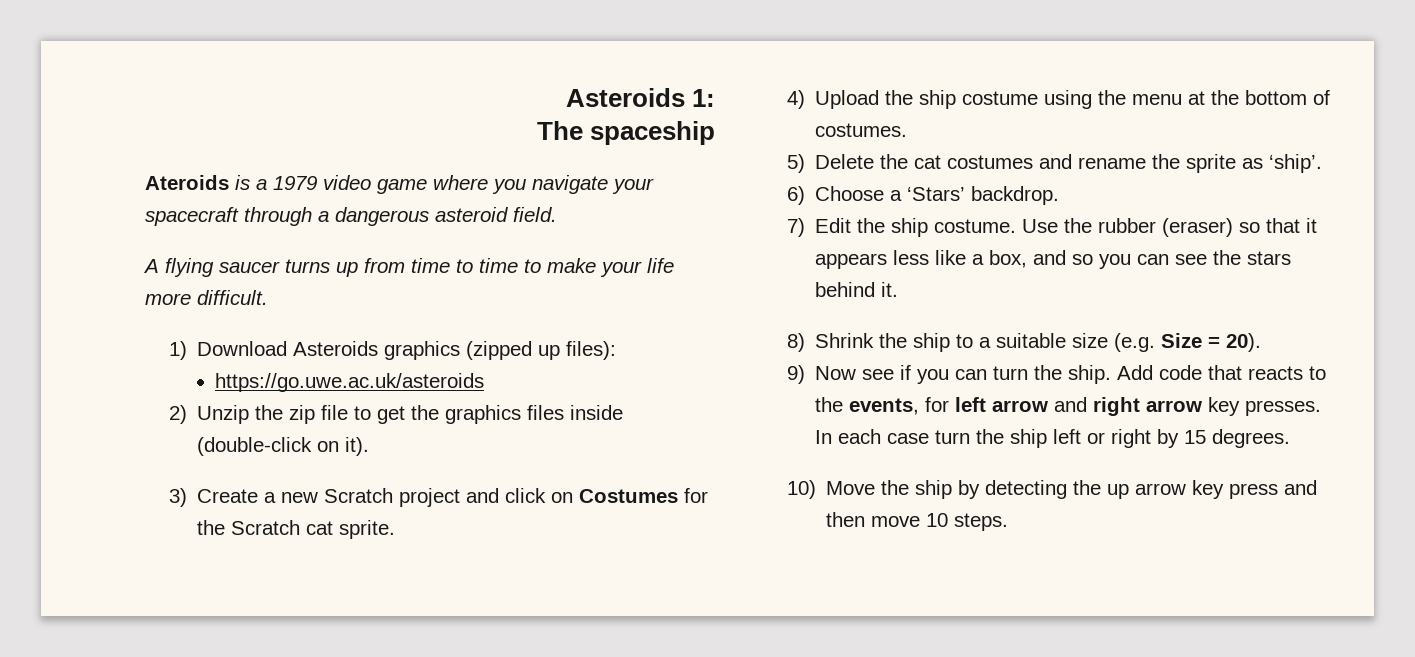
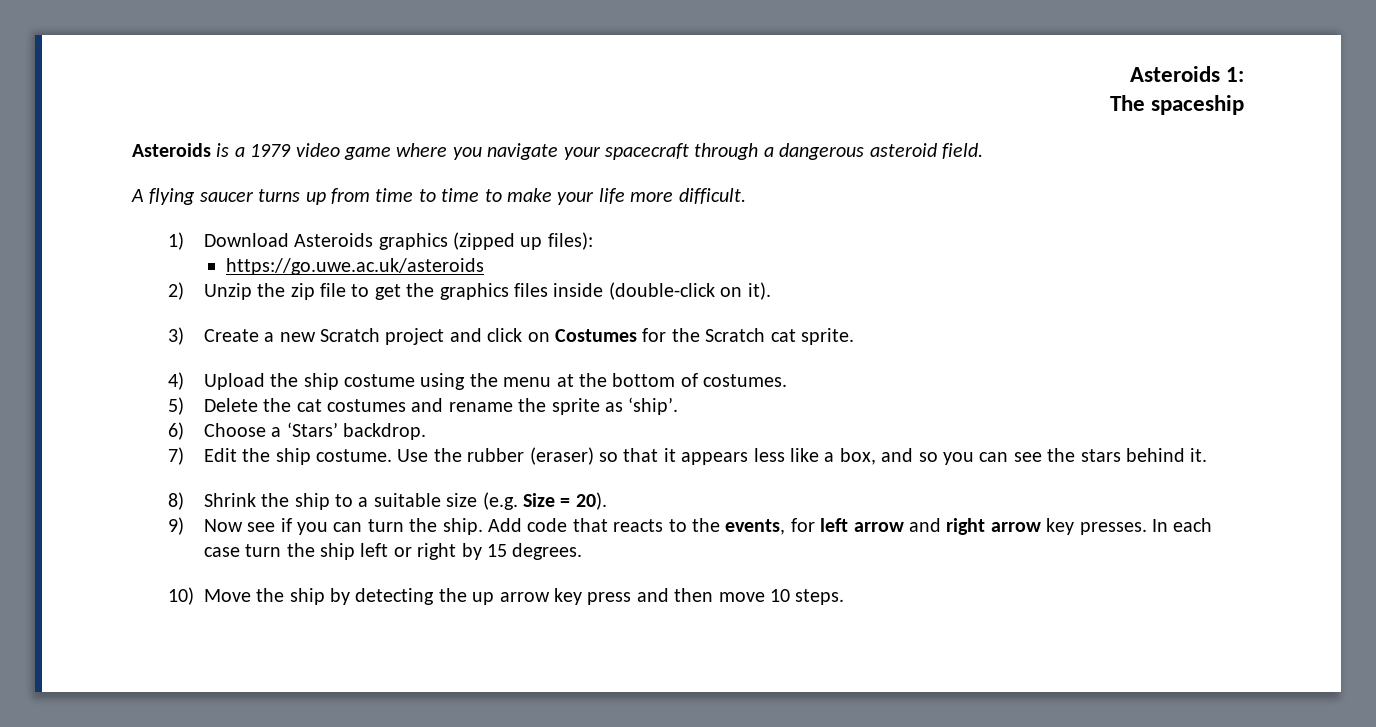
[145,175,229,190] Ateroids -> [132,143,211,157] Asteroids

